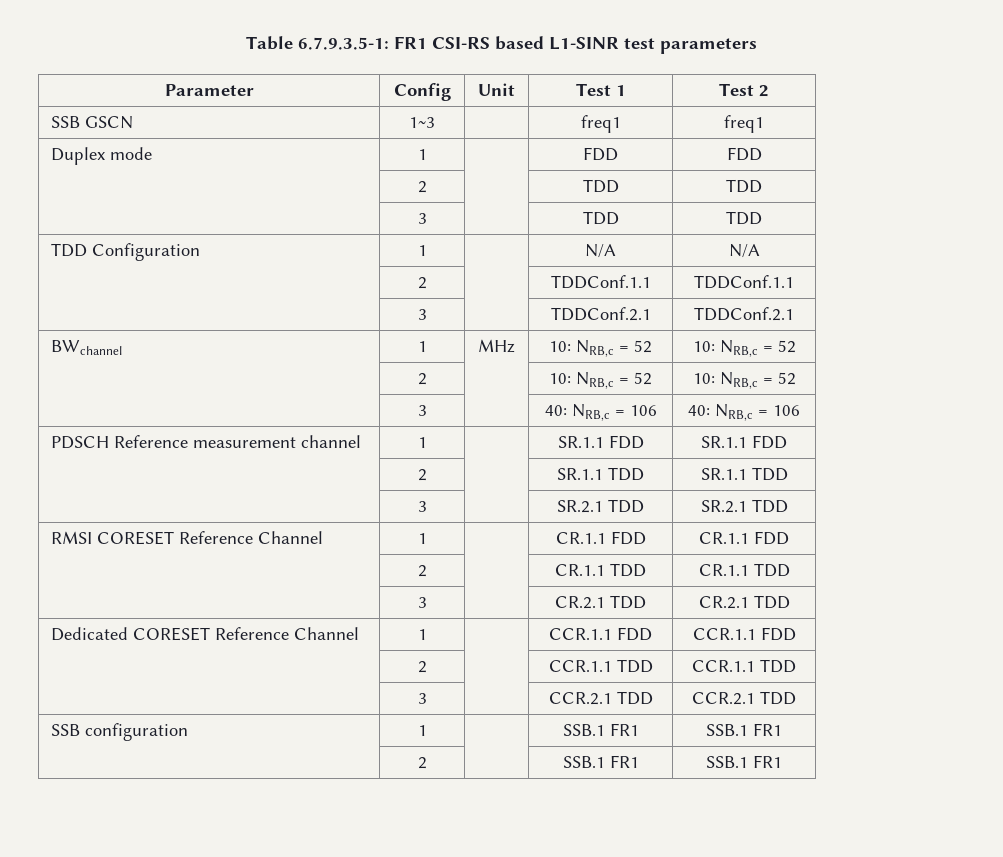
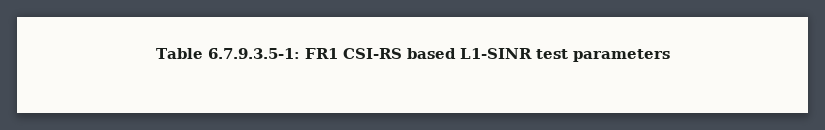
[164,84,254,96] [393,83,451,101] [478,83,515,96] [575,83,626,96] [719,83,769,97] [51,116,134,129] [409,117,435,128] [580,115,621,133] [724,115,764,133] [51,147,153,165] [417,149,427,160] [583,147,618,161] [726,147,762,161] [417,181,427,193] [582,179,619,193] [726,179,762,193] [417,213,427,224] [582,211,619,225] [726,211,762,225] [51,243,201,261] [417,245,427,256] [585,244,616,258] [728,244,760,258] [417,277,427,289] [550,275,651,289] [694,275,794,289] [417,309,427,320] [550,307,651,321] [694,307,794,321] [51,340,123,355] [417,341,427,352] [478,339,515,353] [549,340,652,357] [692,340,796,357] [417,373,427,385] [549,372,652,389] [692,372,796,389] [417,405,427,416] [544,404,657,421] [688,404,800,421] [51,435,362,449] [417,437,427,448] [557,435,644,449] [701,435,787,449] [417,469,427,481] [557,467,644,481] [700,467,788,481] [417,501,427,512] [557,499,644,513] [700,499,788,513] [51,531,324,545] [417,533,427,544] [555,531,646,545] [699,531,789,545] [417,565,427,577] [555,563,646,577] [698,563,790,577] [417,597,427,608] [555,595,646,609] [698,595,790,609] [51,627,360,641] [417,629,427,640] [549,627,652,641] [692,627,796,641] [417,661,427,673] [548,659,653,673] [692,659,796,673] [417,693,427,704] [548,691,653,705] [692,691,796,705] [51,723,189,741] [417,725,427,736] [562,723,639,736] [706,723,782,736] [417,757,427,769] [562,755,639,768] [706,755,782,768] // Parameter | Config | Unit | Test 1 | Test 2 // SSB GSCN | 1~3 | | freq1 | freq1 // Duplex mode | 1 | | FDD | FDD // | 2 | | TDD | TDD // | 3 | | TDD | TDD // TDD Configuration | 1 | | N/A | N/A // | 2 | | TDDConf.1.1 | TDDConf.1.1 // | 3 | | TDDConf.2.1 | TDDConf.2.1 // BWchannel | 1 | MHz | 10: NRB,c = 52 | 10: NRB,c = 52 // | 2 | | 10: NRB,c = 52 | 10: NRB,c = 52 // | 3 | | 40: NRB,c = 106 | 40: NRB,c = 106 // PDSCH Reference measurement channel | 1 | | SR.1.1 FDD | SR.1.1 FDD // | 2 | | SR.1.1 TDD | SR.1.1 TDD // | 3 | | SR.2.1 TDD | SR.2.1 TDD // RMSI CORESET Reference Channel | 1 | | CR.1.1 FDD | CR.1.1 FDD // | 2 | | CR.1.1 TDD | CR.1.1 TDD // | 3 | | CR.2.1 TDD | CR.2.1 TDD // Dedicated CORESET Reference Channel | 1 | | CCR.1.1 FDD | CCR.1.1 FDD // | 2 | | CCR.1.1 TDD | CCR.1.1 TDD // | 3 | | CCR.2.1 TDD | CCR.2.1 TDD // SSB configuration | 1 | | SSB.1 FR1 | SSB.1 FR1 // | 2 | | SSB.1 FR1 | SSB.1 FR1 -> (670, 55) none

